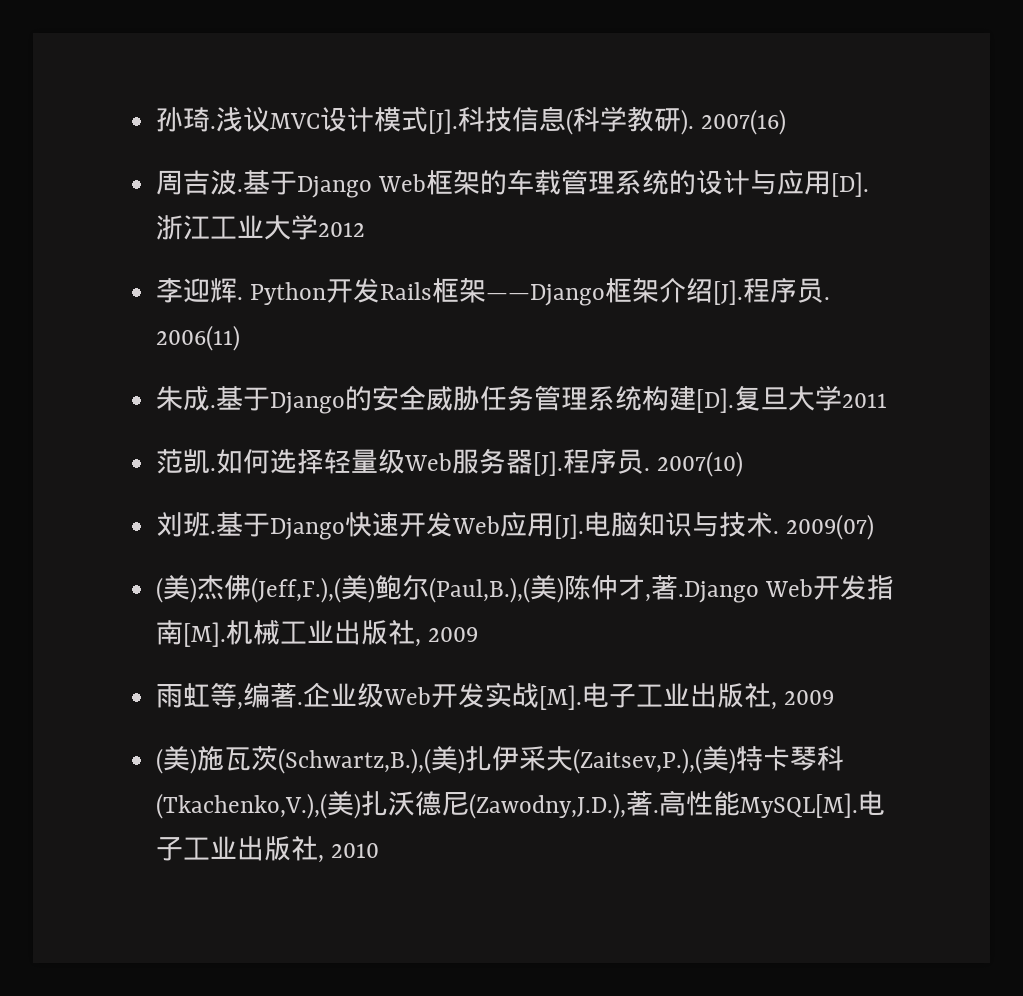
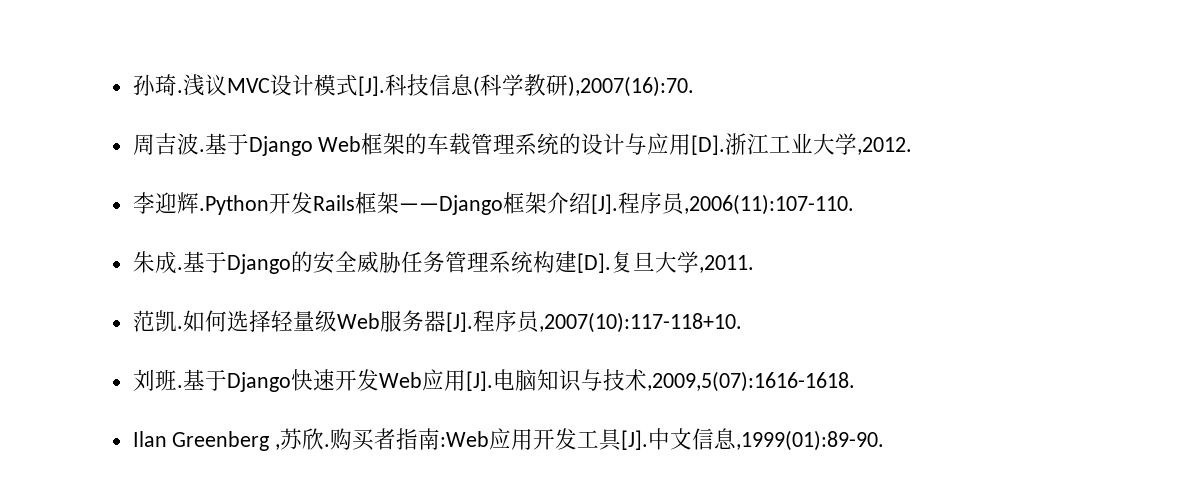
[681,109,787,135] ). 2007(16) -> [567,76,694,97] ),2007(16):70.
[318,222,366,237] 2012 -> [857,137,913,155] ,2012.
[237,282,327,305] . Python -> [198,195,269,215] .Python
[824,297,831,300] [156,325,241,351] . 2006(11) -> [683,194,854,215] ,2006(11):107-110.
[842,393,888,408] 2011 -> [698,255,754,273] ,2011.
[644,451,744,477] . 2007(10) -> [538,312,742,333] ,2007(10):117-118+10.
[773,514,875,540] [156,575,895,603] [156,620,479,647] [156,682,835,710] [156,746,845,774] [156,790,886,819] [156,836,380,863] . 2009(07) // (美)杰佛(Jeff,F.),(美)鲍尔(Paul,B.),(美)陈仲才,著.Django Web开发指南[M].机械工业出版社, 2009 // 雨虹等,编著.企业级Web开发实战[M].电子工业出版社, 2009 // (美)施瓦茨(Schwartz,B.),(美)扎伊采夫(Zaitsev,P.),(美)特卡琴科(Tkachenko,V.),(美)扎沃德尼(Zawodny,J.D.),著.高性能MySQL[M].电子工业出版社, 2010 -> [646,371,855,392] [132,428,885,451] ,2009,5(07):1616-1618. // Ilan Greenberg ,苏欣.购买者指南:Web应用开发工具[J].中文信息,1999(01):89-90.

